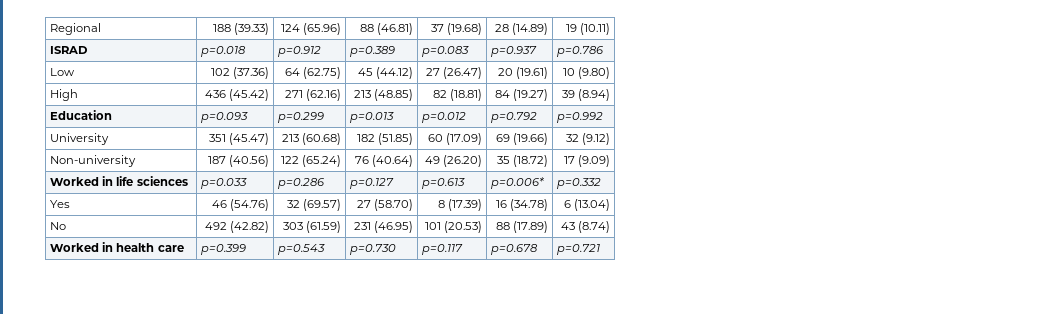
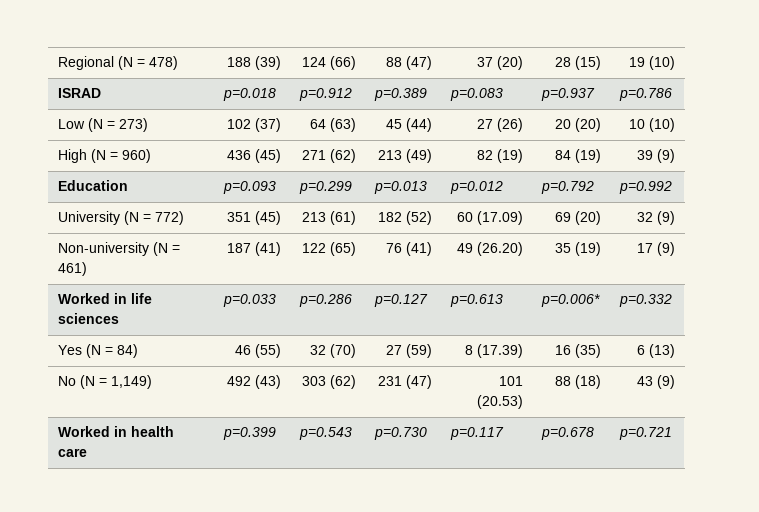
(102, 29) none -> [118,56,179,70] (N = 478)
[233,23,269,35] (39.33) -> [254,56,281,70] (39)
[302,23,341,35] [359,23,413,35] (65.96) | 88 (46.81) -> [329,56,356,70] [385,56,432,70] (66) | 88 (47)
[446,23,482,35] (19.68) -> [496,56,523,70] (20)
[511,23,548,35] (14.89) -> [574,56,601,70] (15)
[579,23,610,35] (10.11) -> [648,56,675,70] (10)
(76, 72) none -> [88,118,149,132] (N = 273)
[232,67,269,79] (37.36) -> [254,118,281,132] (37)
[302,67,341,79] (62.75) -> [329,118,356,132] (63)
[375,67,413,79] [425,67,482,79] (44.12) | 27 (26.47) -> [405,118,432,132] [476,118,523,132] (44) | 27 (26)
[515,67,548,79] (19.61) -> [574,118,601,132] (20)
[577,67,610,79] (9.80) -> [648,118,675,132] (10)
(79, 95) none -> [91,149,152,163] (N = 960)
[228,89,269,101] (45.42) -> [254,149,281,163] (45)
[305,89,341,101] [353,89,413,101] (62.16) | 213 (48.85) -> [329,149,356,163] [377,149,432,163] (62) | 213 (49)
[449,89,482,101] (18.81) -> [496,149,523,163] (19)
[512,89,548,101] (19.27) -> [574,149,601,163] (19)
[577,89,610,101] (8.94) -> [656,149,675,163] (9)
(110, 139) none -> [124,211,185,225] (N = 772)
[228,133,269,145] [281,133,341,145] (45.47) | 213 (60.68) -> [254,211,281,225] [301,211,356,225] (45) | 213 (61)
[377,133,413,145] (51.85) -> [405,211,432,225] (52)
[512,133,548,145] [565,133,610,145] (19.66) | 32 (9.12) -> [574,211,601,225] [636,211,675,225] (20) | 32 (9)
(137, 161) none -> [153,242,181,256] [58,262,88,276] (N = 461)
[228,155,269,167] (40.56) -> [254,242,281,256] (41)
[301,155,341,167] (65.24) -> [329,242,356,256] (65)
[371,155,413,167] (40.64) -> [405,242,432,256] (41)
[512,155,548,167] (18.72) -> [574,242,601,256] (19)
[577,155,610,167] (9.09) -> [656,242,675,256] (9)
(71, 204) none -> [86,344,139,358] (N = 84)
[229,199,269,211] [286,199,341,211] [356,199,413,211] (54.76) | 32 (69.57) | 27 (58.70) -> [254,344,281,358] [309,344,356,358] [385,344,432,358] (55) | 32 (70) | 27 (59)
[509,199,548,211] (34.78) -> [574,344,601,358] (35)
[573,199,610,211] (13.04) -> [648,344,675,358] (13)
(67, 226) none -> [80,375,153,389] (N = 1,149)
[229,221,269,233] (42.82) -> [254,375,281,389] (43)
[305,221,341,233] (61.59) -> [329,375,356,389] (62)
[373,221,413,233] (46.95) -> [405,375,432,389] (47)
[512,221,548,233] (17.89) -> [574,375,601,389] (18)
[577,221,610,233] (8.74) -> [656,375,675,389] (9)

